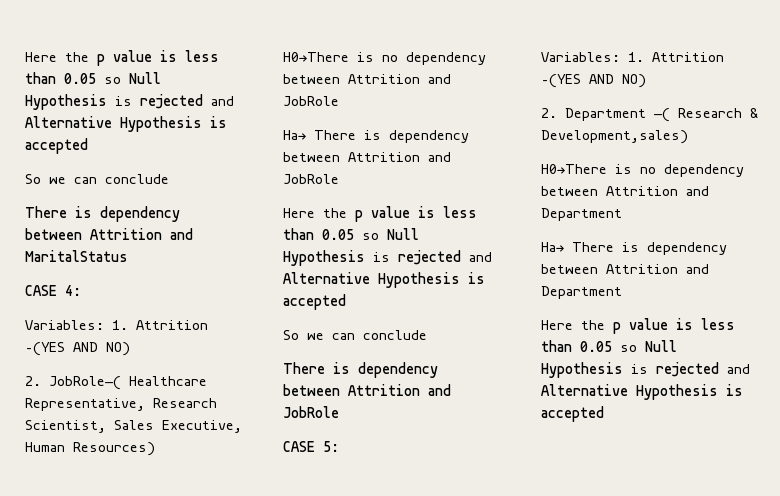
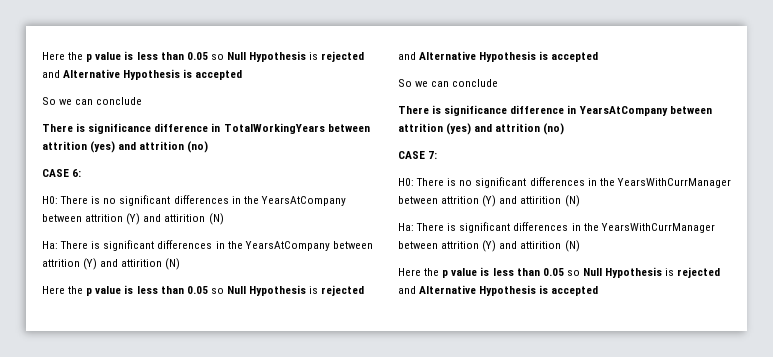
[100,206,180,222] [25,228,193,240] [25,250,128,262] [25,285,81,296] [25,320,208,330] [25,342,130,356] [25,376,207,390] [25,398,217,411] [25,420,242,433] [25,442,155,456] [283,52,486,65] [283,74,451,84] [283,96,339,106] [283,130,469,143] [283,152,451,162] [283,174,339,184] dependency between Attrition and MaritalStatus // CASE 4: // Variables: 1. Attrition –(YES AND NO) // 2. JobRole—( Healthcare Representative, Research Scientist, Sales Executive, Human Resources) // H0→There is no dependency between Attrition and JobRole // Ha→ There is dependency between Attrition and JobRole -> [88,123,370,134] [42,141,209,153] [42,169,82,177] [42,195,346,206] [42,213,224,225] [42,240,373,251] [42,258,181,270] significance difference in TotalWorkingYears between attrition (yes) and attrition (no) // CASE 6: // H0: There is no significant differences in the YearsAtCompany between attrition (Y) and attirition (N) // Ha: There is significant differences in the YearsAtCompany between attrition (Y) and attirition (N)
[358,362,438,378] [283,384,451,396] [283,406,339,418] [283,441,339,452] [541,52,724,62] [541,74,646,88] [541,108,758,122] [541,130,688,144] [541,164,744,177] [541,186,709,196] [541,208,622,221] [541,242,727,255] [541,264,709,274] [541,286,622,299] dependency between Attrition and JobRole // CASE 5: // Variables: 1. Attrition –(YES AND NO) // 2. Department —( Research & Development,sales) // H0→There is no dependency between Attrition and Department // Ha→ There is dependency between Attrition and Department -> [444,105,712,116] [398,123,565,135] [398,151,438,159] [398,177,731,188] [398,195,580,207] [398,222,715,233] [398,240,580,252] significance difference in YearsAtCompany between attrition (yes) and attrition (no) // CASE 7: // H0: There is no significant differences in the YearsWithCurrManager between attrition (Y) and attirition (N) // Ha: There is significant differences in the YearsWithCurrManager between attrition (Y) and attirition (N)

